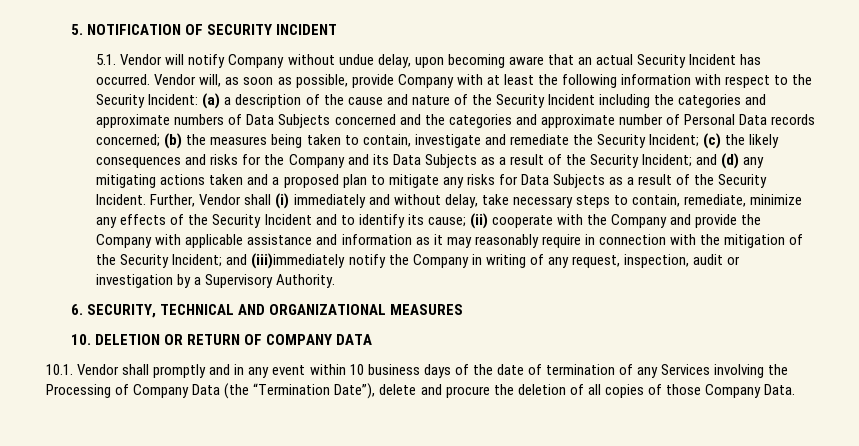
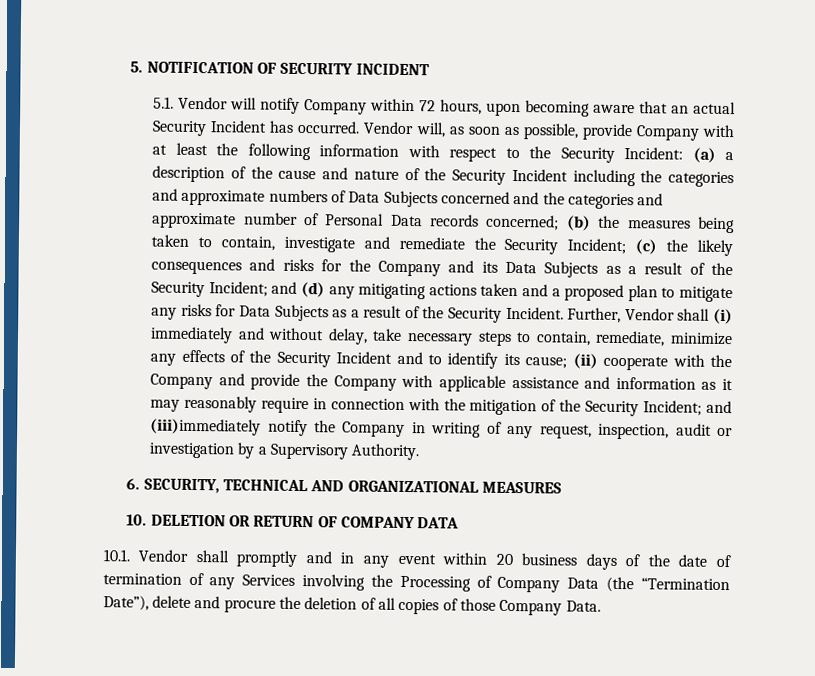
[287,54,411,68] without undue delay, -> [370,98,483,115] within 72 hours,
[349,364,364,375] 10 -> [495,553,513,566] 20

